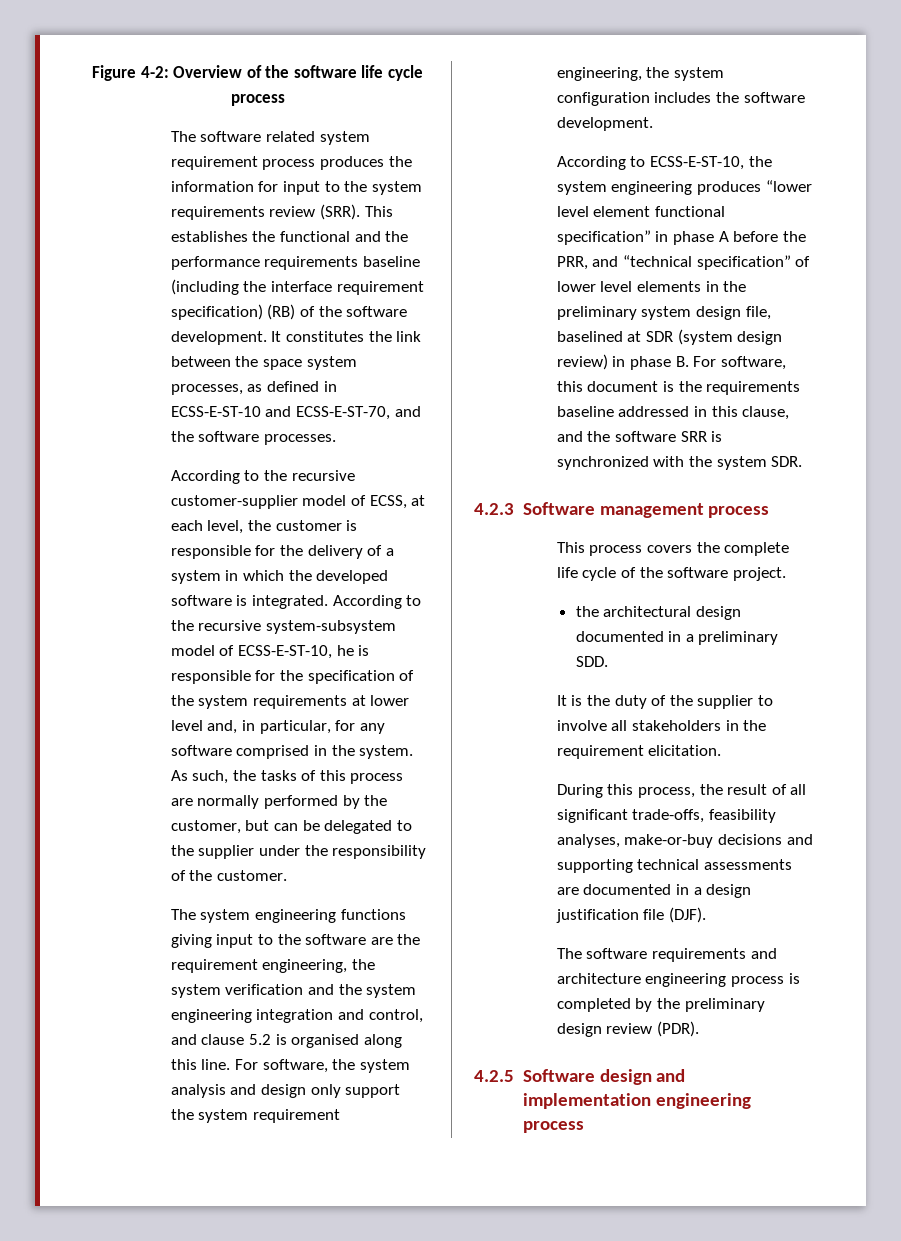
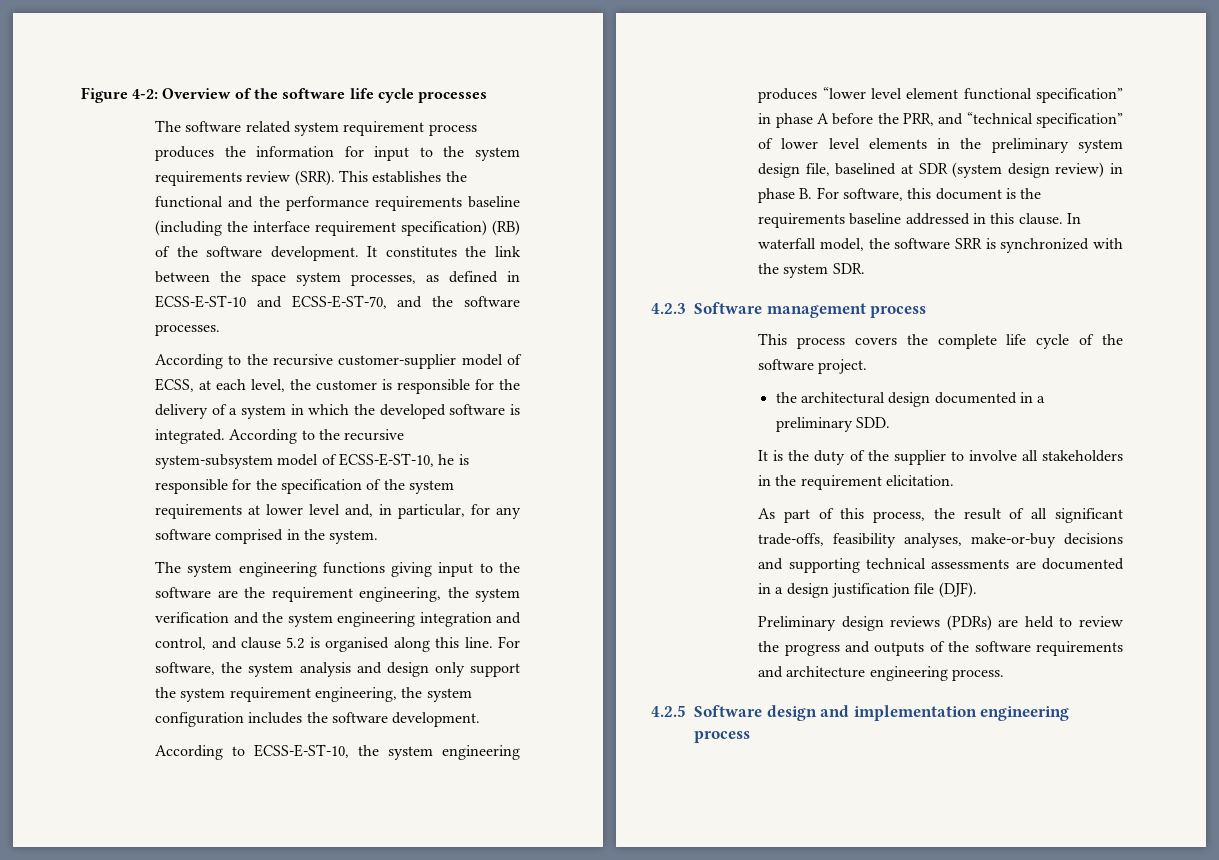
[230,94,285,106] process -> [418,92,488,103] processes
[170,770,404,784] [170,795,388,809] [170,820,412,834] [170,845,427,859] [170,870,287,881] As such, the tasks of this process are normally performed by the customer, but can be delegated to the supplier under the responsibility of the customer. -> (379, 537) none
[742,406,790,420] [556,431,583,442] clause, and -> [1018,213,1082,225] [758,238,864,251] clause. In waterfall model,
[556,784,603,798] During -> [758,508,834,523] As part of
[556,948,582,959] The -> [758,615,1123,631] [758,641,970,656] Preliminary design reviews (PDRs) are held to review the progress and outputs of the
[730,973,800,987] [556,998,765,1012] [556,1021,699,1037] process is completed by the preliminary design review (PDR). -> [952,669,1005,681] process.

